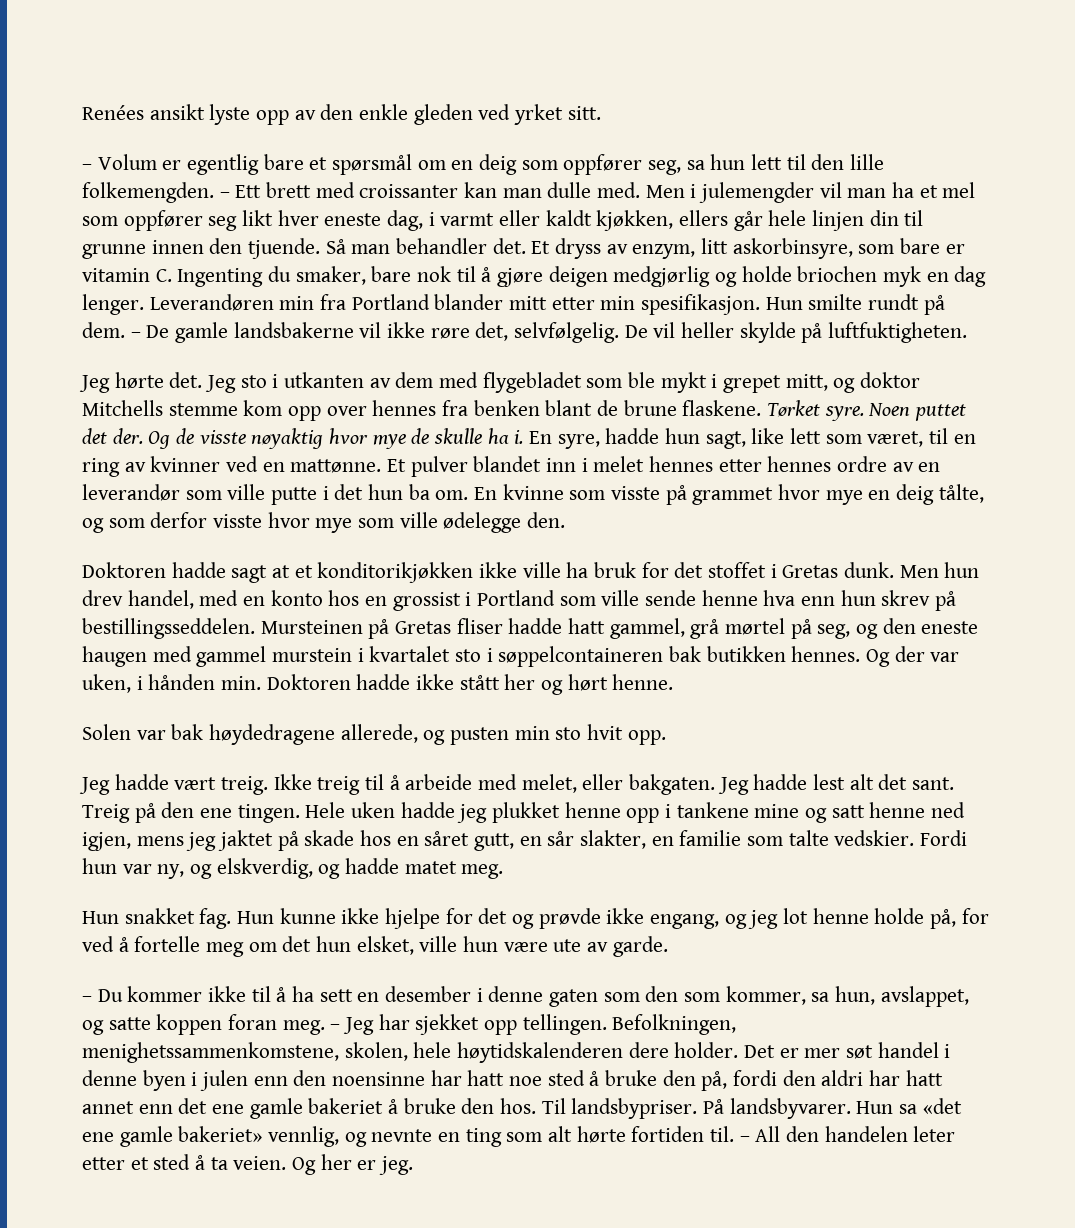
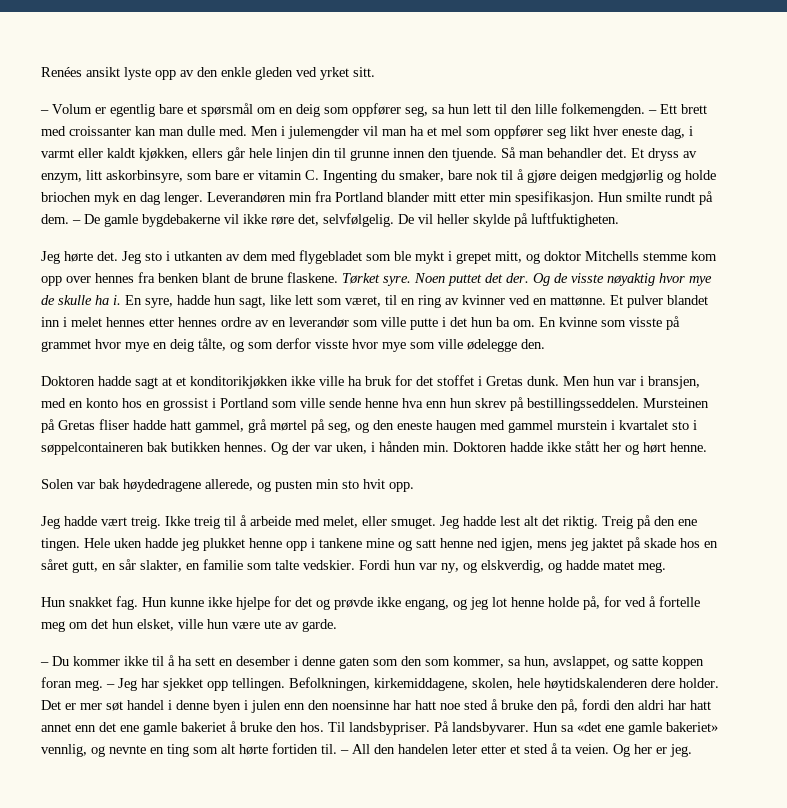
[233,322,354,338] landsbakerne -> [142,214,220,227] bygdebakerne
[82,590,194,609] drev handel, -> [618,376,700,389] var i bransjen,
[629,774,716,795] bakgaten. -> [391,517,436,529] smuget.
[912,777,955,790] sant. -> [563,516,598,529] riktig.
[82,1042,339,1063] menighetssammenkomstene, -> [374,678,468,691] kirkemiddagene,

